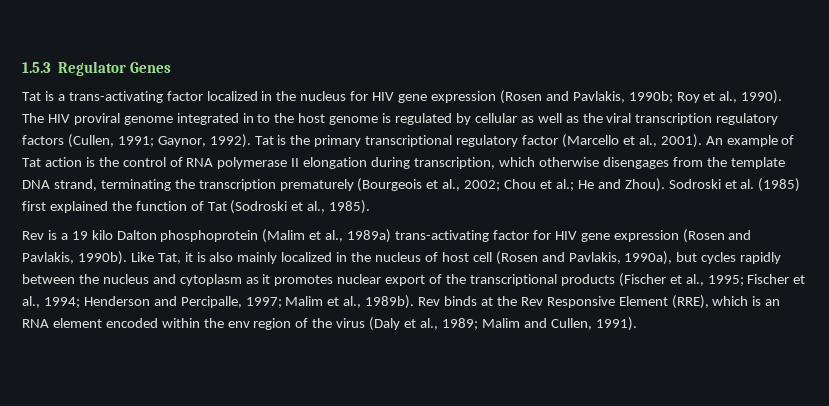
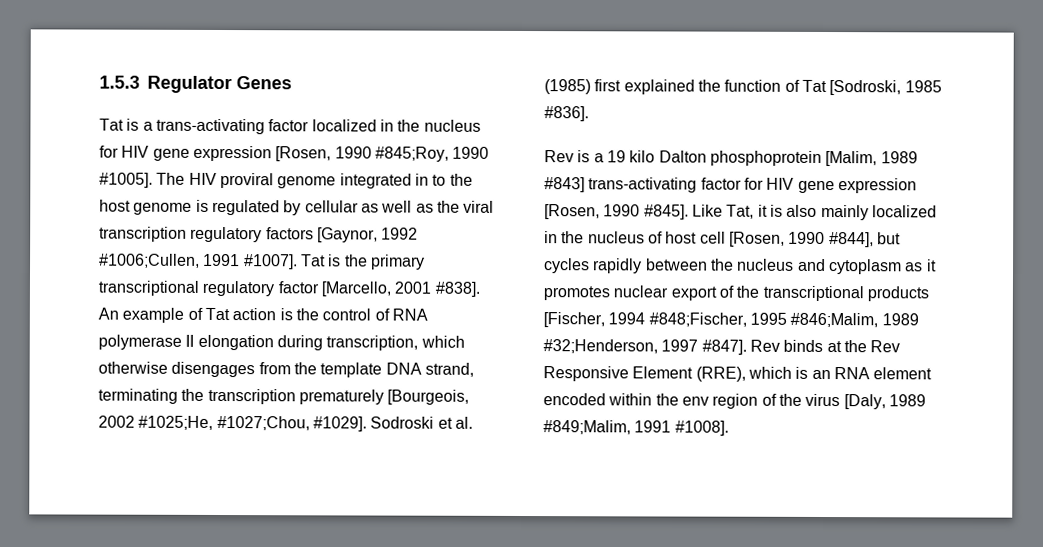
[499,90,783,104] (Rosen and Pavlakis, 1990b; Roy et al., 1990). -> [275,146,490,162] [99,172,153,188] [Rosen, 1990 #845;Roy, 1990 #1005].
[67,134,251,148] (Cullen, 1991; Gaynor, 1992). -> [316,227,419,243] [99,253,298,270] [Gaynor, 1992 #1006;Cullen, 1991 #1007].
[561,134,702,148] (Marcello et al., 2001). -> [320,281,480,297] [Marcello, 2001 #838].
[357,178,665,192] (Bourgeois et al., 2002; Chou et al.; He and Zhou). -> [387,389,470,405] [98,415,367,432] [Bourgeois, 2002 #1025;He, #1027;Chou, #1029].
[230,200,371,214] (Sodroski et al., 1985). -> [829,80,942,96] [544,106,589,122] [Sodroski, 1985 #836].
[262,229,392,243] (Malim et al., 1989a) -> [825,151,918,167] [544,177,585,193] [Malim, 1989 #843]
[682,229,752,243] [22,251,127,265] (Rosen and Pavlakis, 1990b). -> [544,204,689,220] [Rosen, 1990 #845].
[495,251,673,265] (Rosen and Pavlakis, 1990a), -> [728,231,874,248] [Rosen, 1990 #844],
[618,273,806,287] [22,295,415,309] (Fischer et al., 1995; Fischer et al., 1994; Henderson and Percipalle, 1997; Malim et al., 1989b). -> [543,312,919,328] [543,339,747,355] [Fischer, 1994 #848;Fischer, 1995 #846;Malim, 1989 #32;Henderson, 1997 #847].
[369,317,637,331] (Daly et al., 1989; Malim and Cullen, 1991). -> [843,394,926,410] [543,420,729,436] [Daly, 1989 #849;Malim, 1991 #1008].

